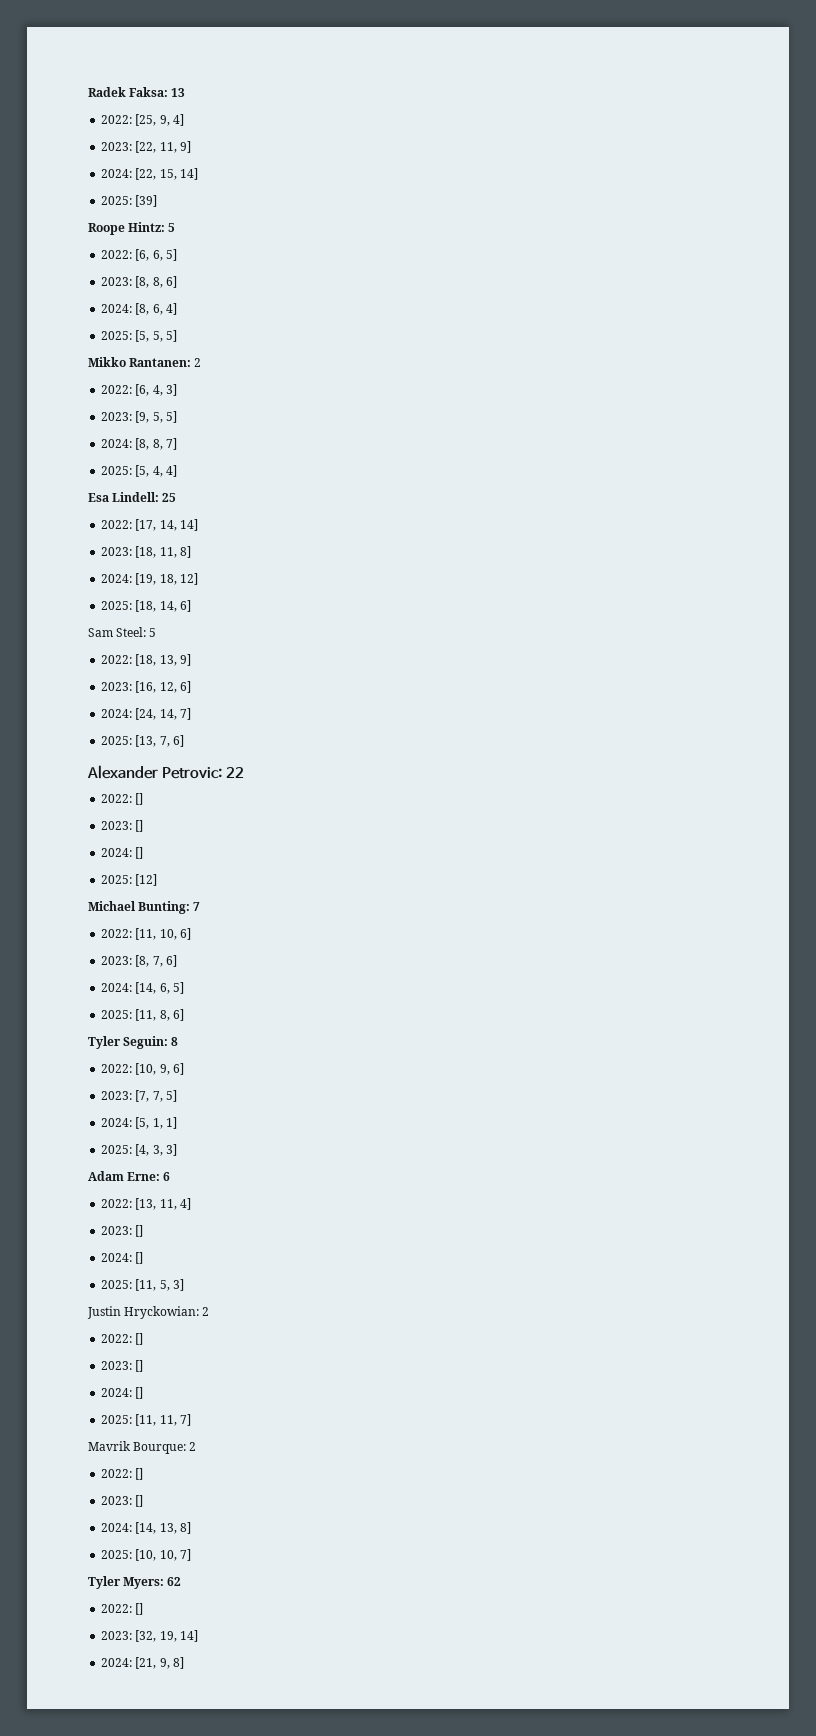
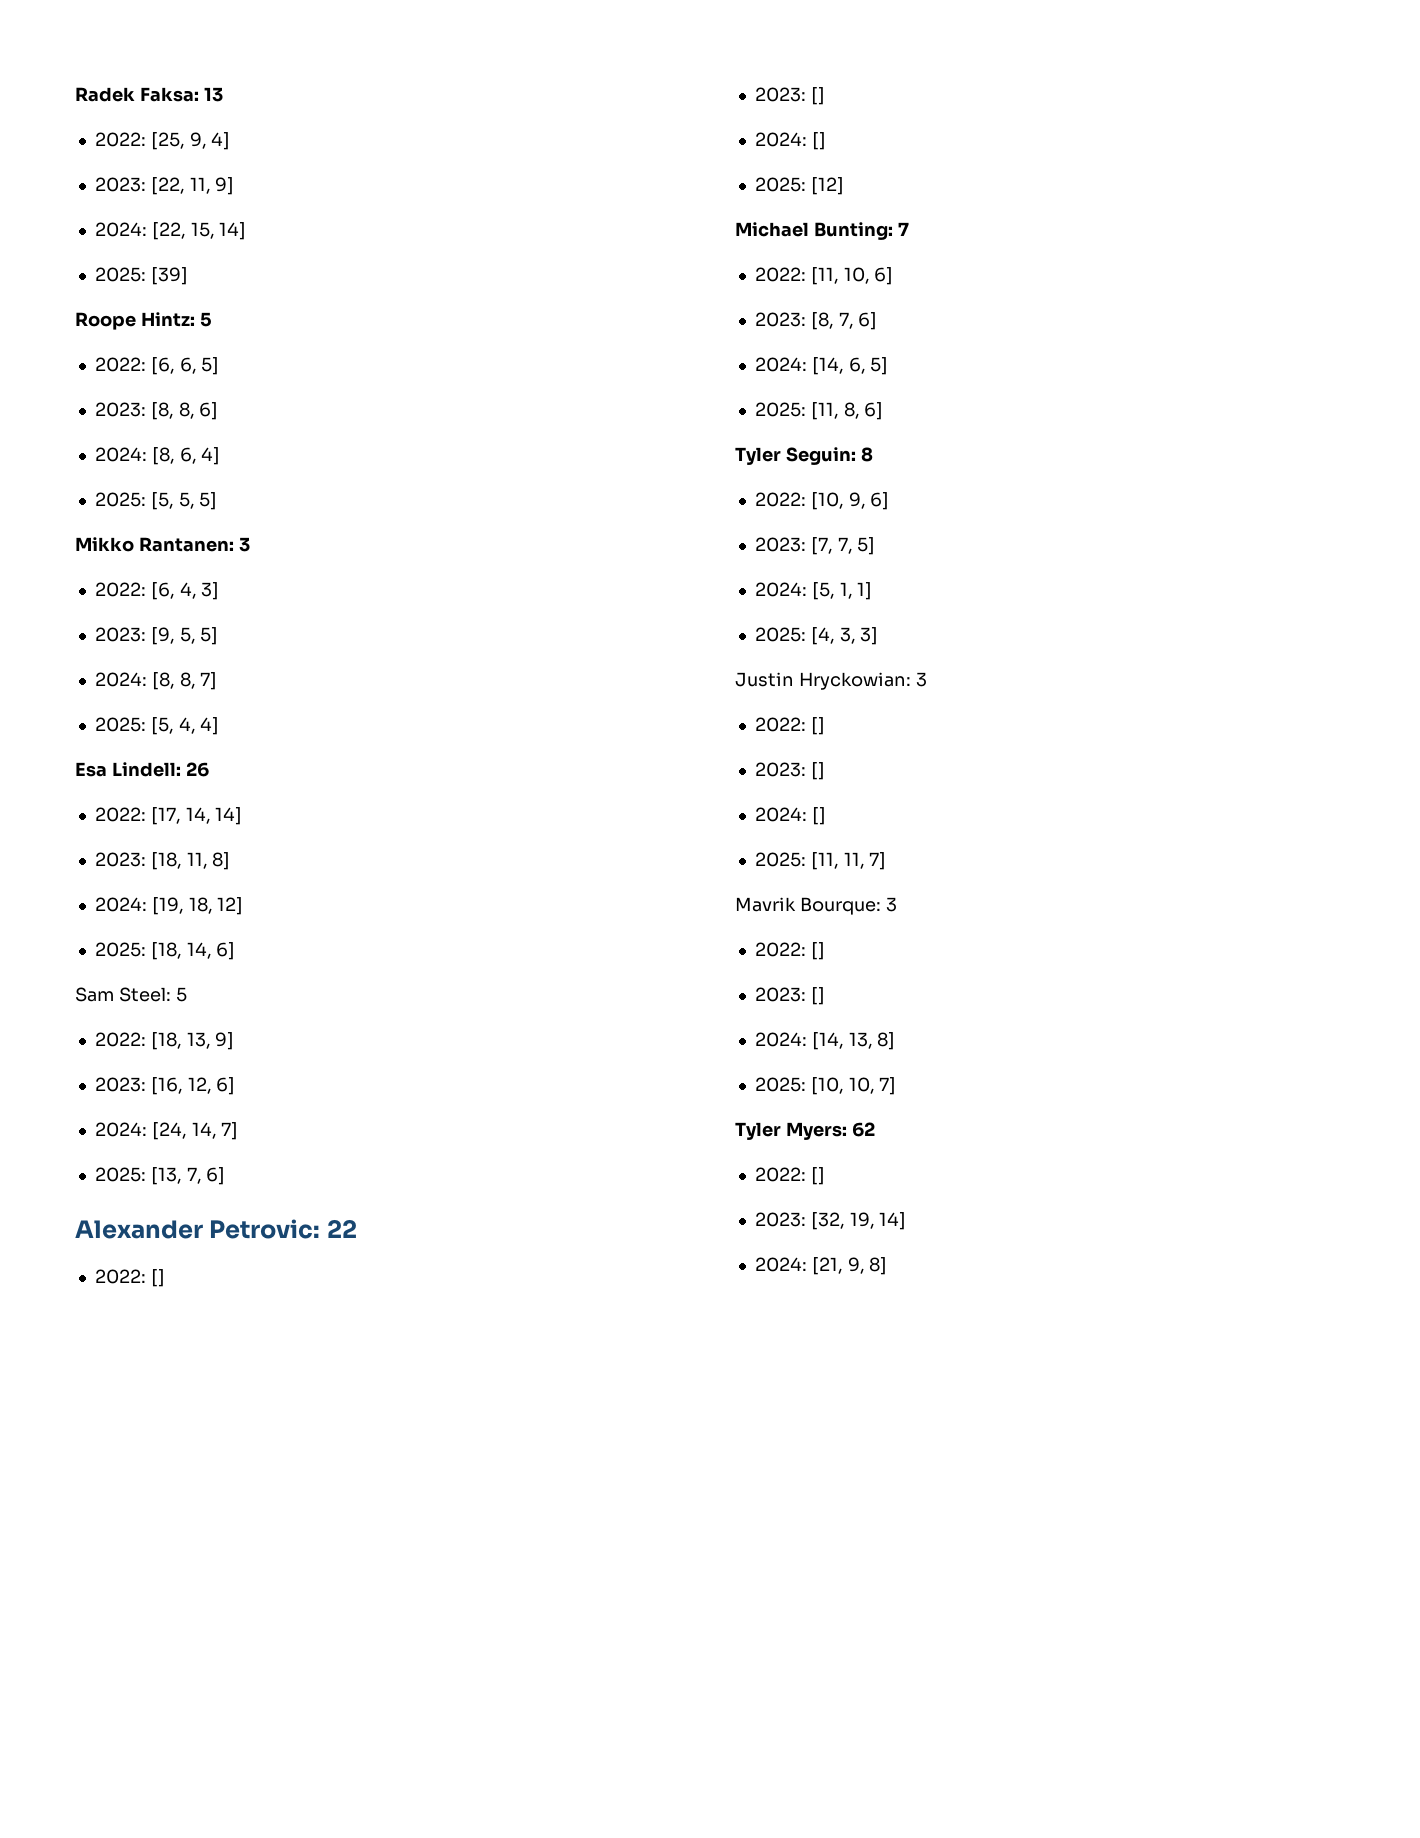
[194,358,202,367] 2 -> [238,537,250,552] 3
[162,493,177,502] 25 -> [185,762,209,777] 26
[88,1171,171,1181] [101,1198,191,1210] [101,1225,144,1237] [101,1252,144,1264] [101,1279,184,1291] // Adam Erne: 6 // 2022: [13, 11, 4] // 2023: [] // 2024: [] // 2025: [11, 5, 3] -> (879, 636) none
[202,1307,210,1316] 2 -> [915,672,927,687] 3
[189,1442,197,1451] 2 -> [885,897,897,912] 3

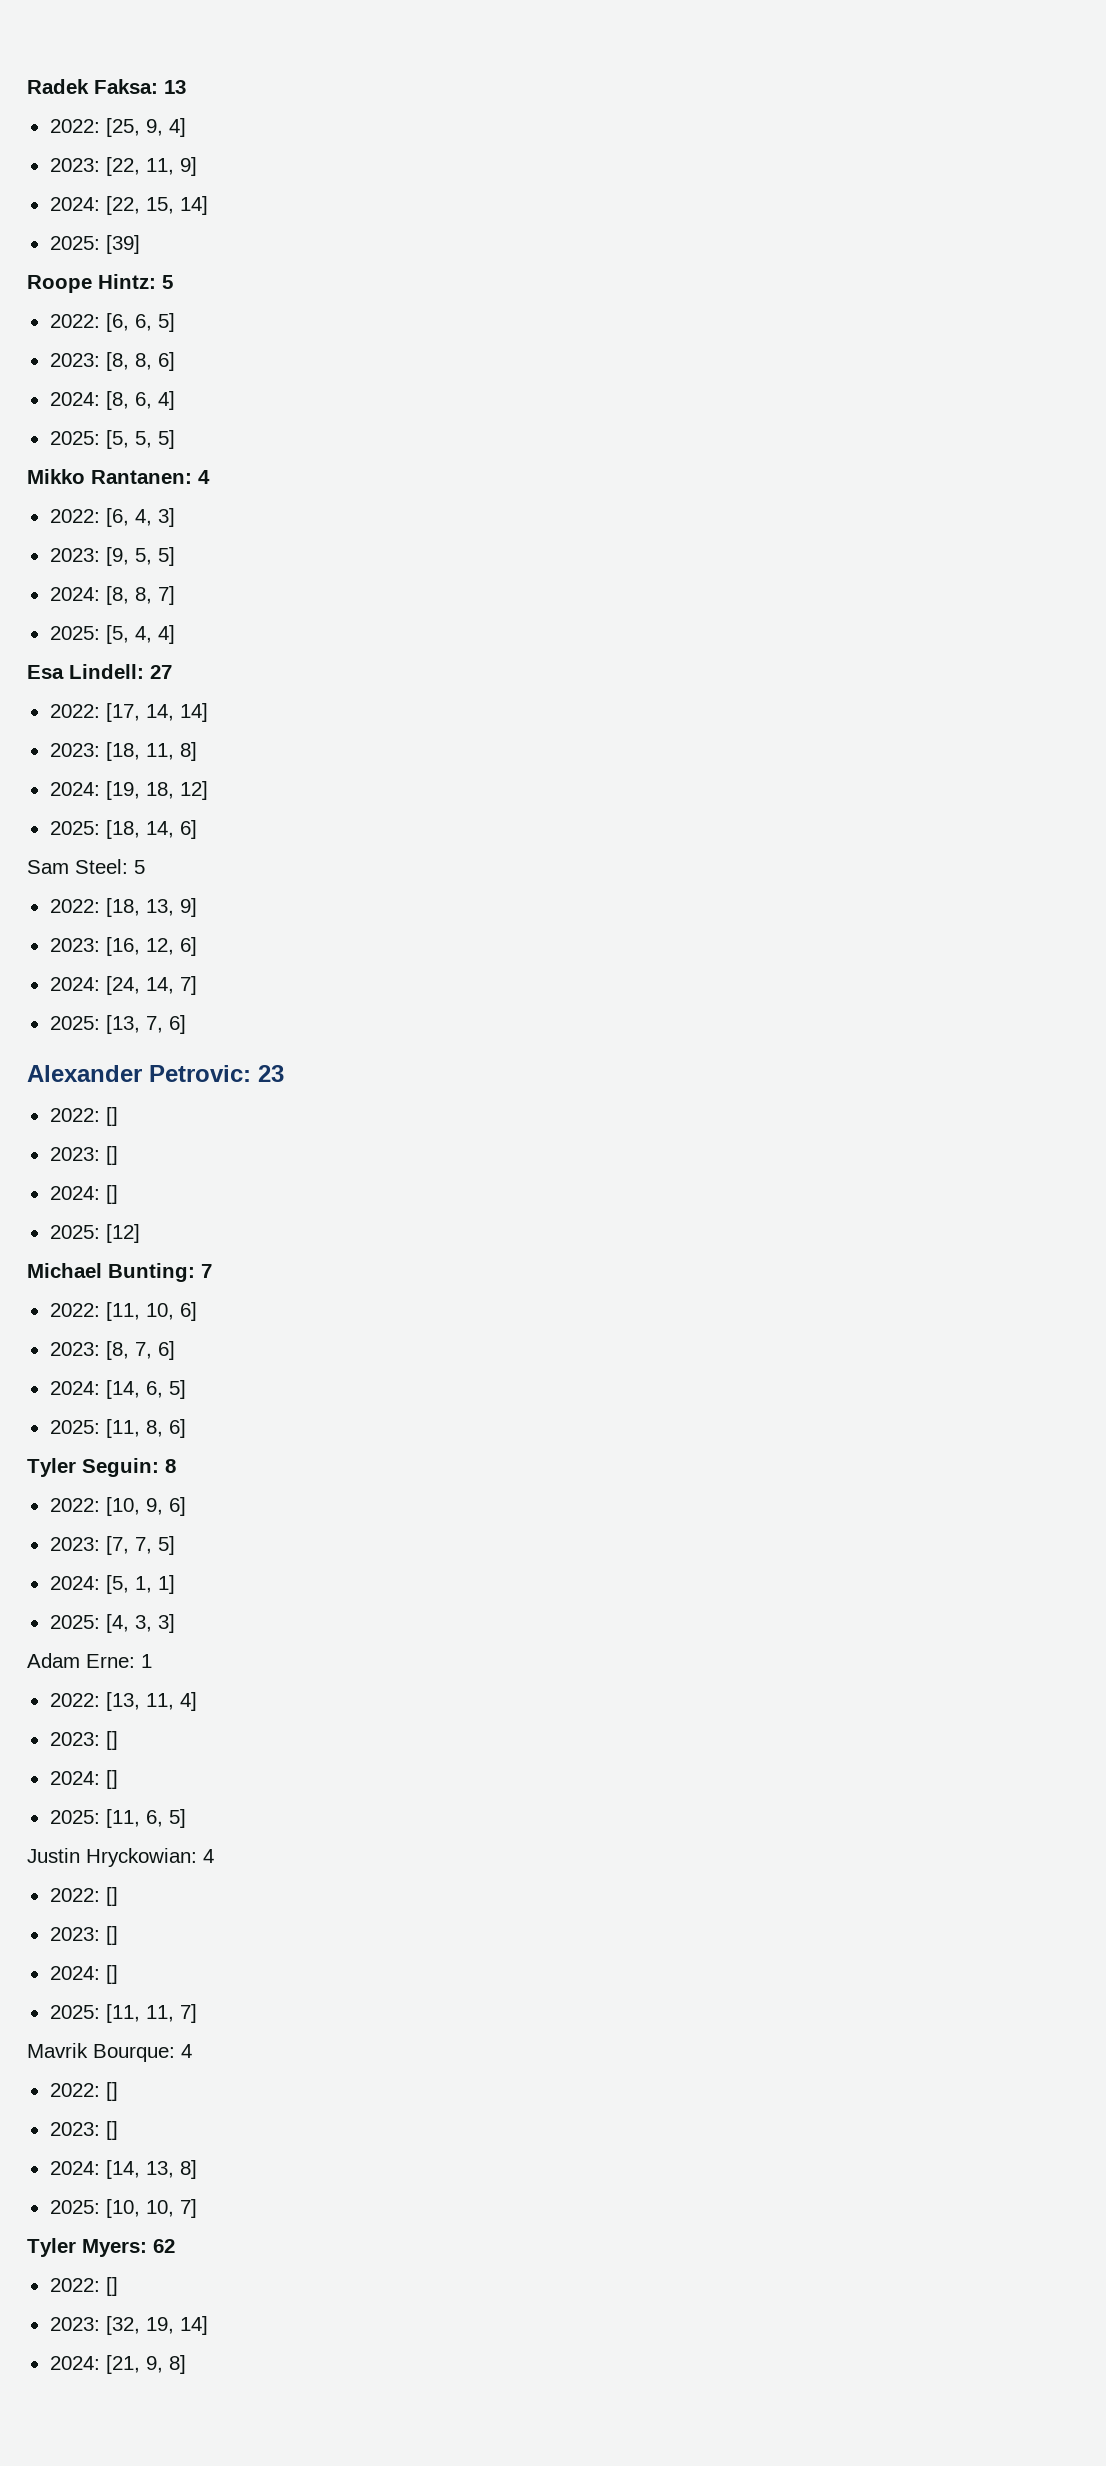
[238,537,250,552] 3 -> [198,470,210,484] 4
[185,762,209,777] 26 -> [150,665,172,679] 27
[326,1219,357,1238] 22 -> [258,1065,284,1082] 23
(879, 636) none -> [27,1653,152,1668] [49,1692,197,1711] [49,1731,118,1750] [49,1770,118,1789] [49,1809,186,1828] // Adam Erne: 1 // 2022: [13, 11, 4] // 2023: [] // 2024: [] // 2025: [11, 6, 5]
[915,672,927,687] 3 -> [203,1849,214,1863] 4
[885,897,897,912] 3 -> [181,2044,192,2058] 4

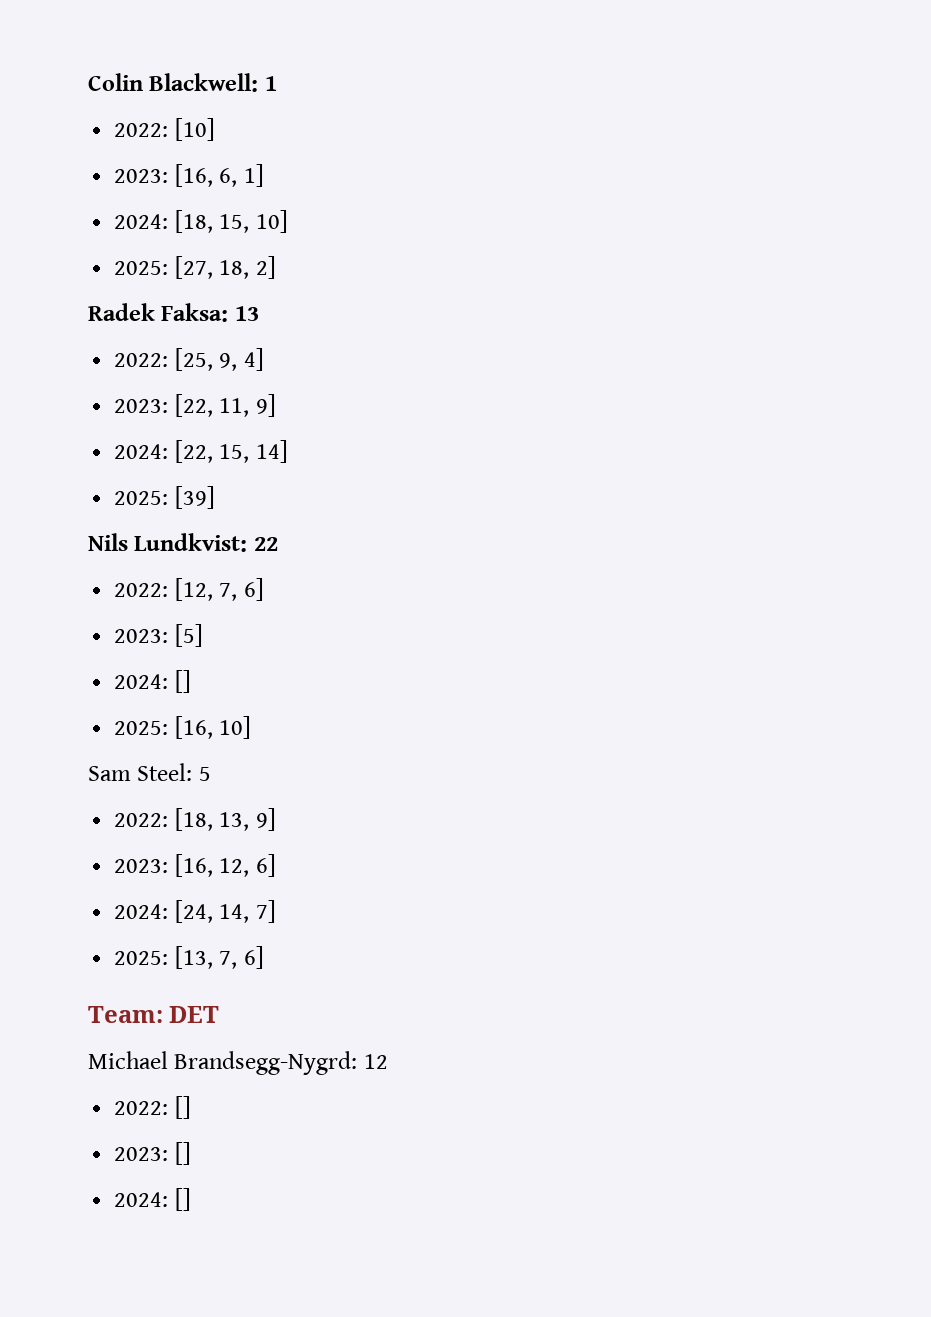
(27, 86) none -> [88,73,277,92] [114,118,215,141] [114,164,264,187] [114,210,288,233] [114,256,276,279] Colin Blackwell: 1 // 2022: [10] // 2023: [16, 6, 1] // 2024: [18, 15, 10] // 2025: [27, 18, 2] //
[27,274,173,293] [49,313,175,332] [49,352,175,371] [49,391,175,410] [49,430,175,449] [27,469,210,484] [49,508,175,527] [49,547,175,566] [49,586,175,605] [49,625,175,644] [27,664,172,679] [49,703,208,722] [49,742,197,761] [49,781,208,800] [49,820,197,839] Roope Hintz: 5 // 2022: [6, 6, 5] // 2023: [8, 8, 6] // 2024: [8, 6, 4] // 2025: [5, 5, 5] // Mikko Rantanen: 4 // 2022: [6, 4, 3] // 2023: [9, 5, 5] // 2024: [8, 8, 7] // 2025: [5, 4, 4] // Esa Lindell: 27 // 2022: [17, 14, 14] // 2023: [18, 11, 8] // 2024: [19, 18, 12] // 2025: [18, 14, 6] -> [88,533,278,552] [114,578,264,601] [114,624,203,647] [114,670,191,693] [114,716,252,739] Nils Lundkvist: 22 // 2022: [12, 7, 6] // 2023: [5] // 2024: [] // 2025: [16, 10]
[27,1065,284,1082] [49,1107,118,1126] [49,1146,118,1165] [49,1185,118,1204] [49,1224,140,1243] [27,1263,212,1282] [49,1302,197,1321] [49,1341,175,1360] [49,1380,186,1399] [49,1419,186,1438] [27,1458,176,1477] [49,1497,186,1516] [49,1536,175,1555] [49,1575,175,1594] [49,1614,175,1633] [27,1653,152,1668] [49,1692,197,1711] [49,1731,118,1750] [49,1770,118,1789] [49,1809,186,1828] [27,1848,214,1867] [49,1887,118,1906] [49,1926,118,1945] [49,1965,118,1984] [49,2004,197,2023] [27,2043,192,2062] [49,2082,118,2101] [49,2121,118,2140] [49,2160,197,2179] [49,2199,197,2218] [27,2238,175,2257] [49,2277,118,2296] [49,2316,208,2335] [49,2355,186,2374] Alexander Petrovic: 23 // 2022: [] // 2023: [] // 2024: [] // 2025: [12] // Michael Bunting: 7 // 2022: [11, 10, 6] // 2023: [8, 7, 6] // 2024: [14, 6, 5] // 2025: [11, 8, 6] // Tyler Seguin: 8 // 2022: [10, 9, 6] // 2023: [7, 7, 5] // 2024: [5, 1, 1] // 2025: [4, 3, 3] // Adam Erne: 1 // 2022: [13, 11, 4] // 2023: [] // 2024: [] // 2025: [11, 6, 5] // Justin Hryckowian: 4 // 2022: [] // 2023: [] // 2024: [] // 2025: [11, 11, 7] // Mavrik Bourque: 4 // 2022: [] // 2023: [] // 2024: [14, 13, 8] // 2025: [10, 10, 7] // Tyler Myers: 62 // 2022: [] // 2023: [32, 19, 14] // 2024: [21, 9, 8] -> [88,1006,220,1023] [88,1051,388,1075] [114,1096,191,1119] [114,1142,191,1165] [114,1188,191,1211] Team: DET // Michael Brandsegg-Nygrd: 12 // 2022: [] // 2023: [] // 2024: []

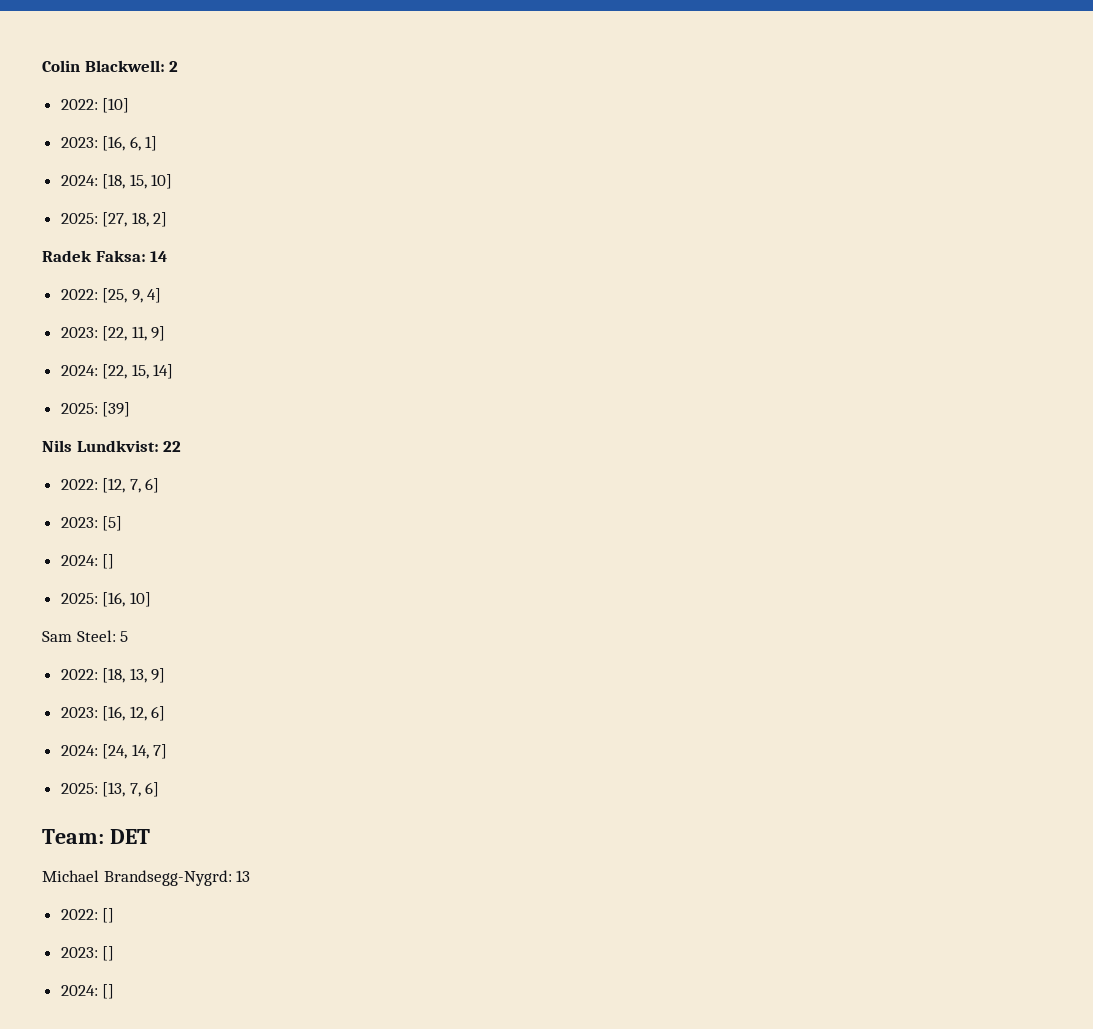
[264,76,277,91] 1 -> [169,61,179,72] 2
[234,306,259,321] 13 -> [150,251,168,262] 14
[363,1054,388,1069] 12 -> [236,870,251,882] 13

